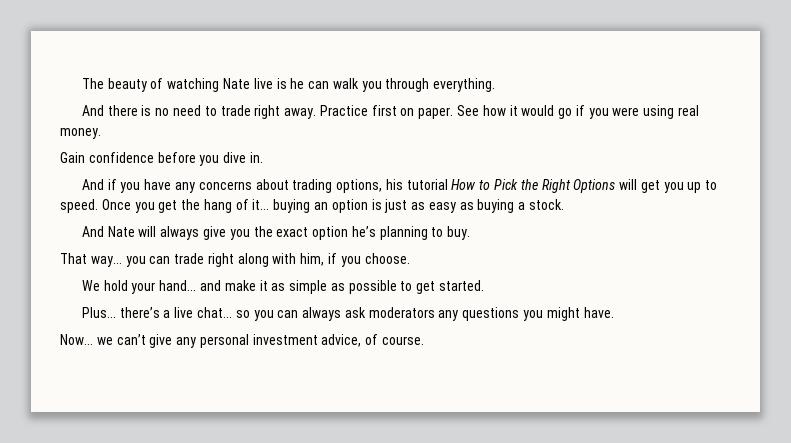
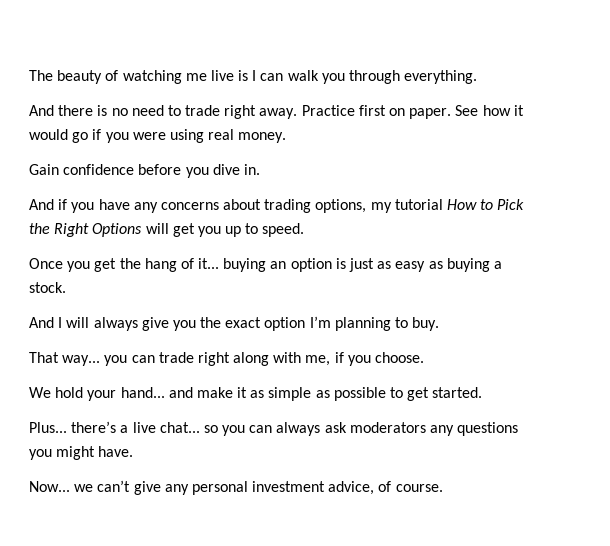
[222,78,250,89] Nate -> [185,73,207,81] me
[290,78,305,89] he -> [252,70,257,81] I
[385,179,403,190] his -> [370,202,392,213] my
(98, 206) none -> (305, 230) //
[107,226,135,237] Nate -> [58,317,63,328] I
[351,226,376,237] he’s -> [309,316,331,328] I’m
[300,253,325,266] him, -> [305,355,331,366] me,

